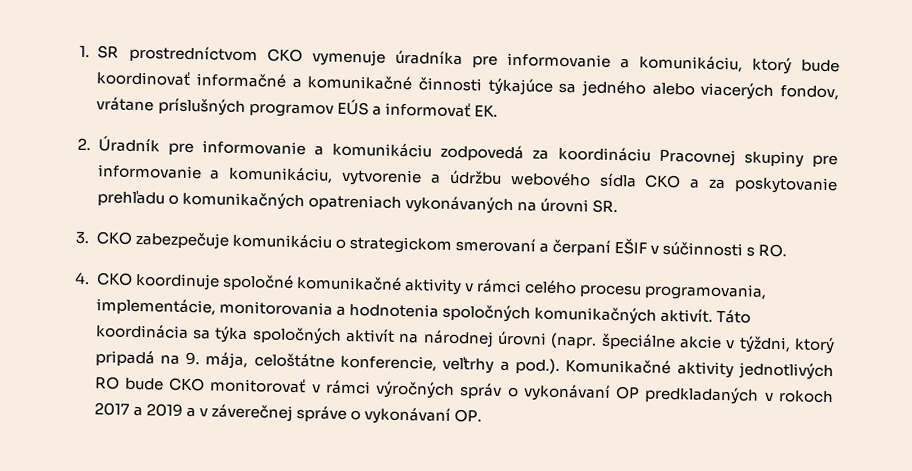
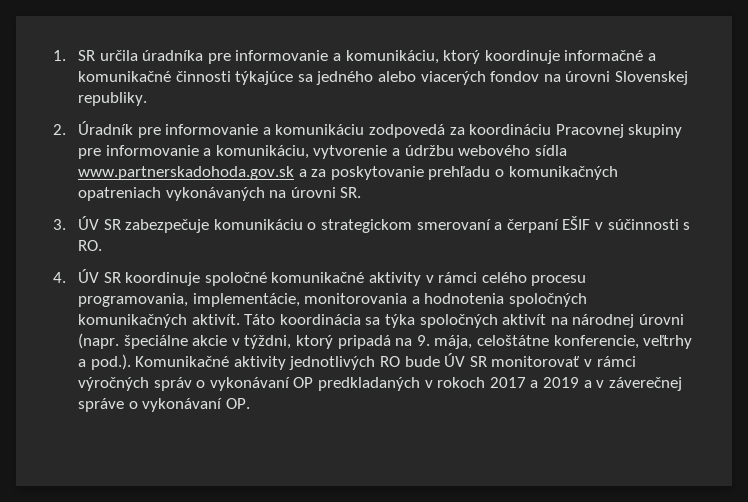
[128,44,386,67] prostredníctvom CKO vymenuje -> [99,50,138,61] určila
[801,59,841,73] [96,70,192,86] bude koordinovať -> [484,50,560,64] koordinuje
[780,85,839,101] [96,96,498,118] fondov, vrátane príslušných programov EÚS a informovať EK. -> [490,71,689,85] [78,92,148,106] fondov na úrovni Slovenskej republiky.
[644,174,682,189] CKO -> [78,166,295,180] www.partnerskadohoda.gov.sk
[95,231,133,245] CKO -> [78,216,121,230] ÚV SR
[95,272,133,286] CKO -> [78,269,121,283] ÚV SR
[169,377,206,392] CKO -> [444,353,487,367] ÚV SR

